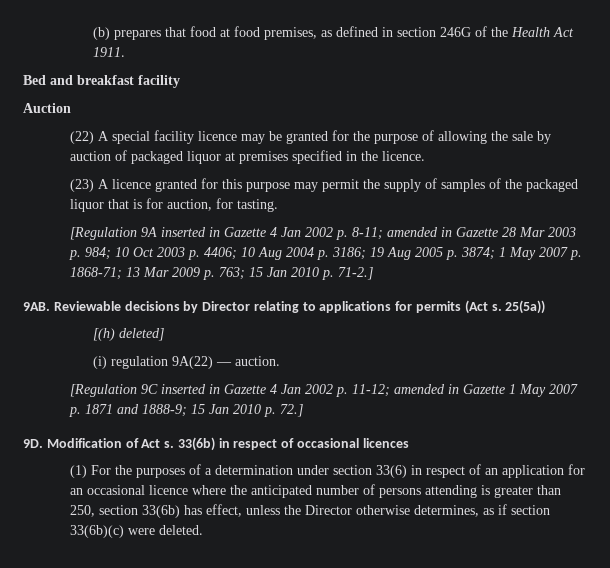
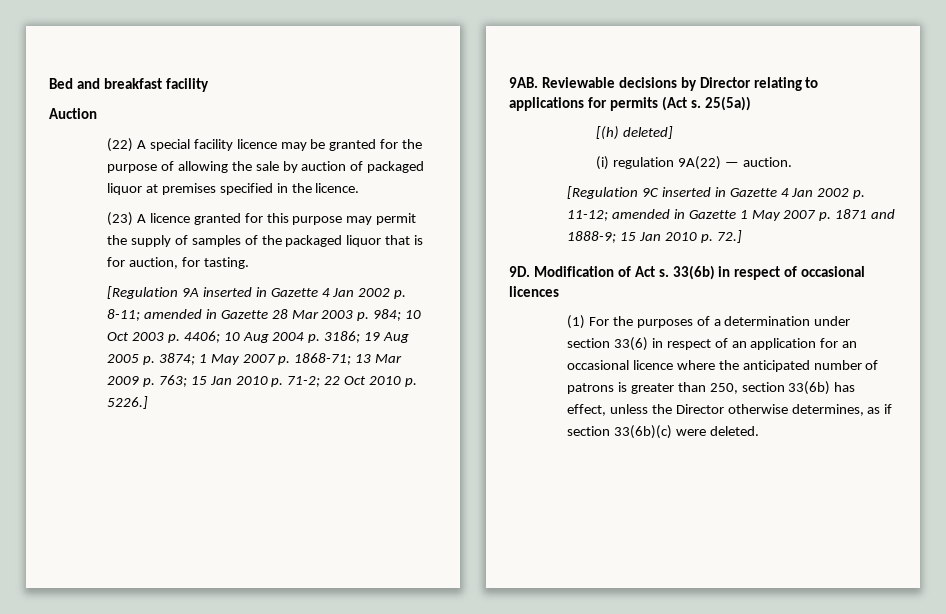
[93,26,575,40] [93,47,126,57] (b) prepares that food at food premises, as defined in section 246G of the Health Act 1911. // -> (49, 83) none
[337,267,373,280] 71-2.] -> [287,376,418,387] [106,396,148,409] 71-2; 22 Oct 2010 p. 5226.]
[378,485,477,498] persons attending -> [566,383,614,394] patrons

